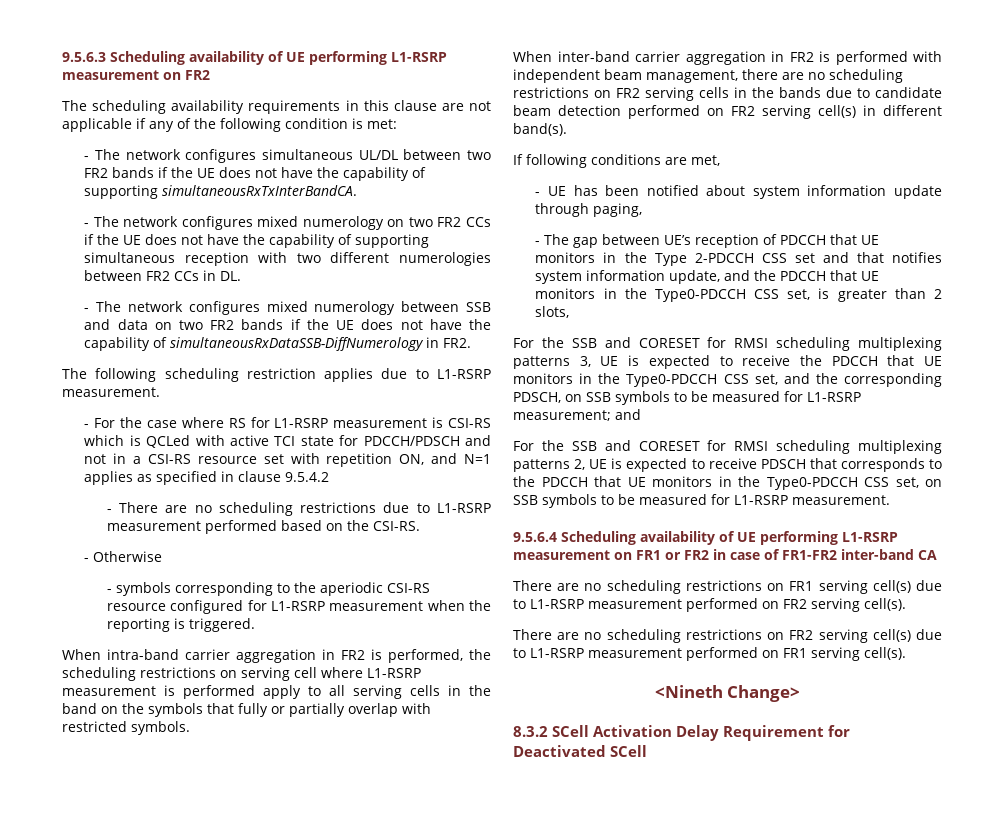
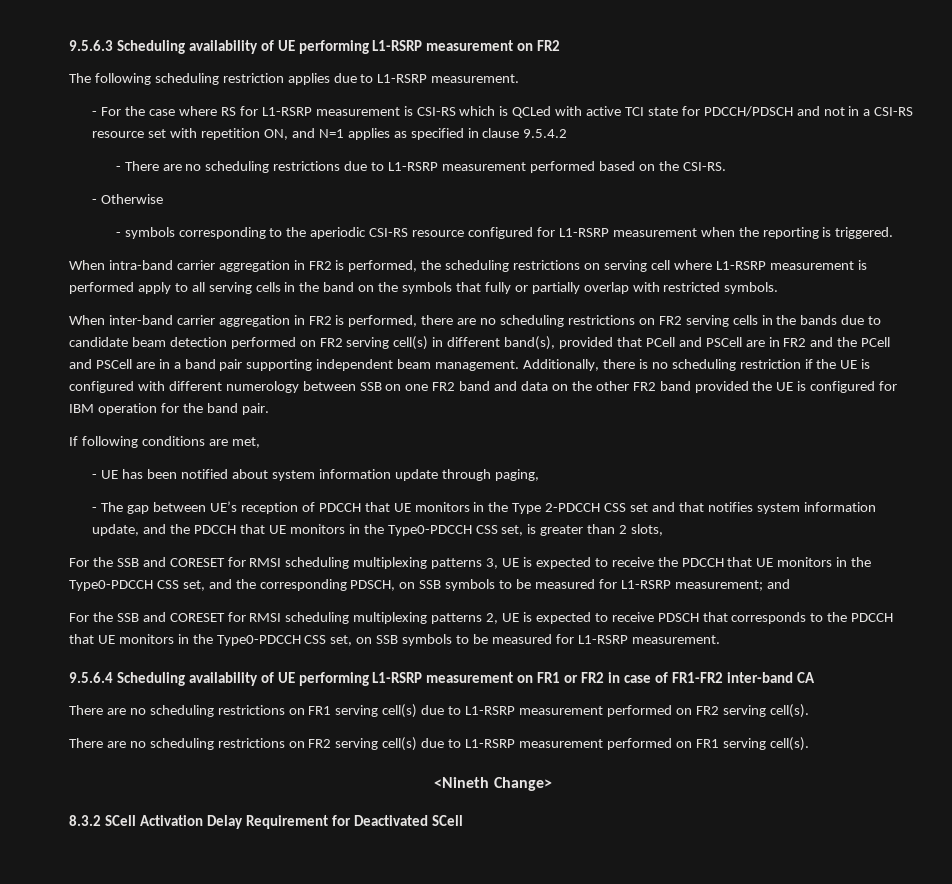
[62,100,491,114] [62,118,397,132] [84,149,492,163] [84,167,427,181] [84,185,358,199] [84,216,491,230] [84,234,430,248] [84,252,492,266] [84,270,242,281] [84,301,491,315] [84,319,491,330] [84,337,472,351] // The scheduling availability requirements in this clause are not applicable if any of the following condition is met: // - The network configures simultaneous UL/DL between two FR2 bands if the UE does not have the capability of supporting simultaneousRxTxInterBandCA. // - The network configures mixed numerology on two FR2 CCs if the UE does not have the capability of supporting simultaneous reception with two different numerologies between FR2 CCs in DL. // - The network configures mixed numerology between SSB and data on two FR2 bands if the UE does not have the capability of simultaneousRxDataSSB-DiffNumerology in FR2. -> (561, 45) none
[835,51,942,65] [513,69,738,83] performed with independent beam management, -> [348,315,418,327] performed,
[513,123,567,136] band(s). -> [504,336,891,350] [69,359,871,371] [69,381,898,393] [69,403,269,415] band(s), provided that PCell and PSCell are in FR2 and the PCell and PSCell are in a band pair supporting independent beam management. Additionally, there is no scheduling restriction if the UE is configured with different numerology between SSB on one FR2 band and data on the other FR2 band provided the UE is configured for IBM operation for the band pair.

